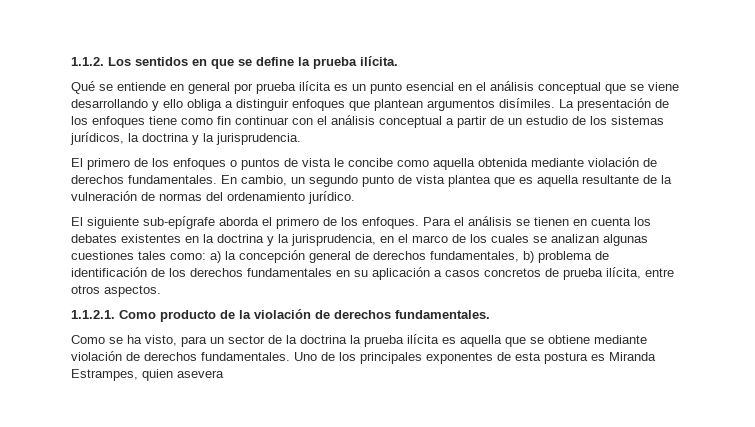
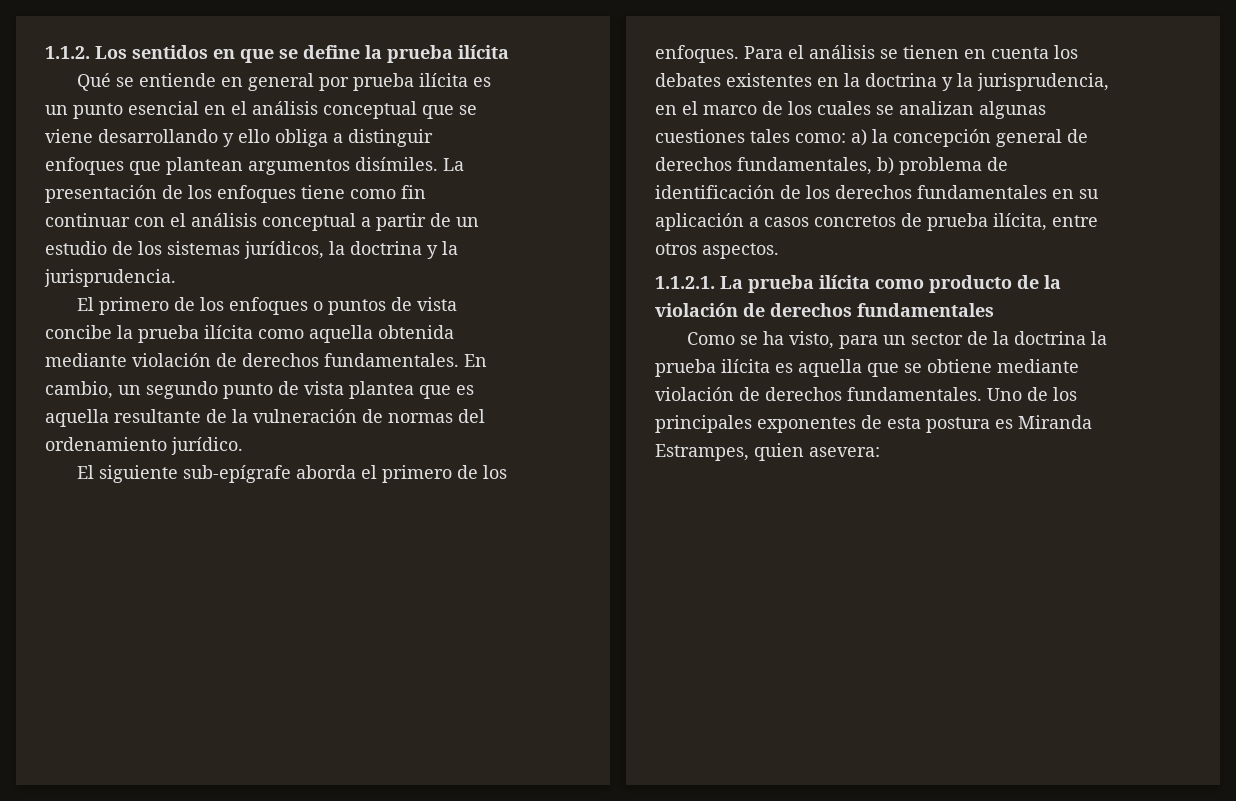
[360,56,398,66] ilícita. -> [458,45,509,59] ilícita
[334,158,393,167] le concibe -> [45,325,253,343] concibe la prueba ilícita
[119,310,156,319] Como -> [720,275,924,293] La prueba ilícita como
[395,310,490,319] fundamentales. -> [857,303,994,317] fundamentales
[177,370,224,378] asevera -> [809,447,880,457] asevera:

